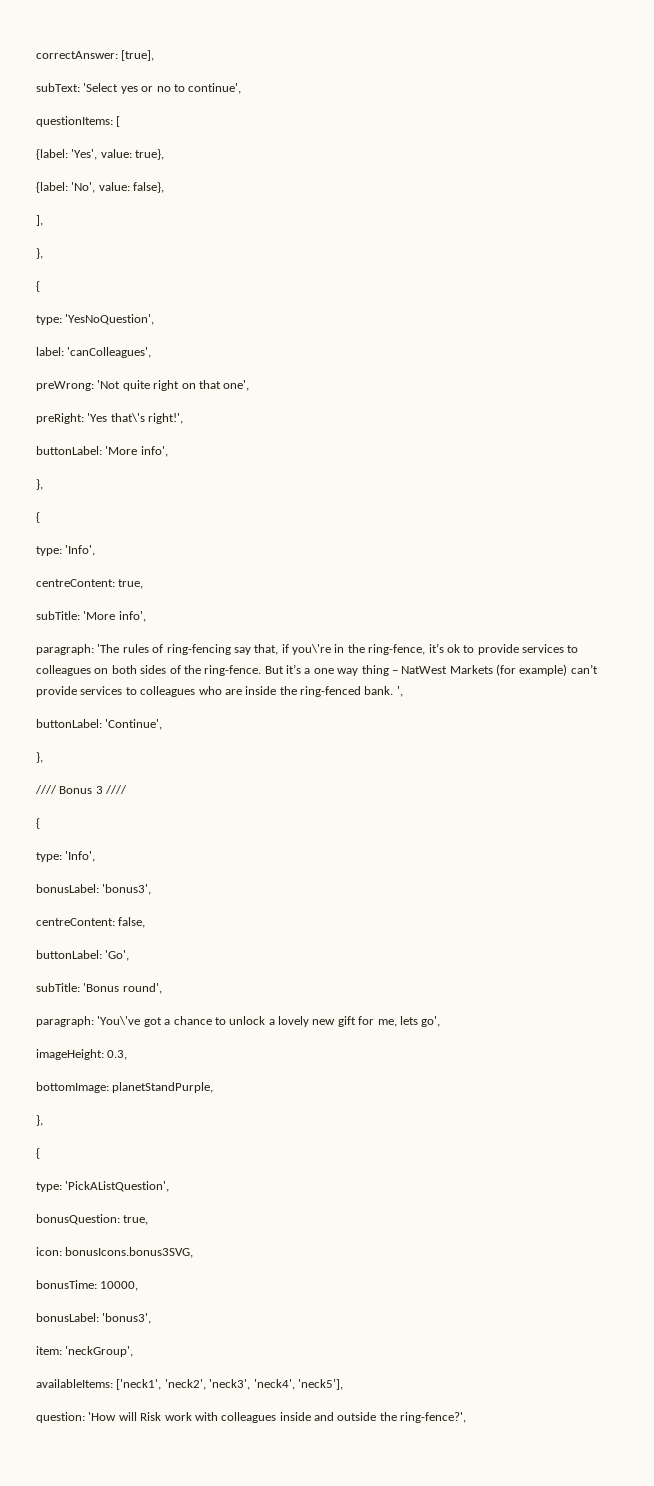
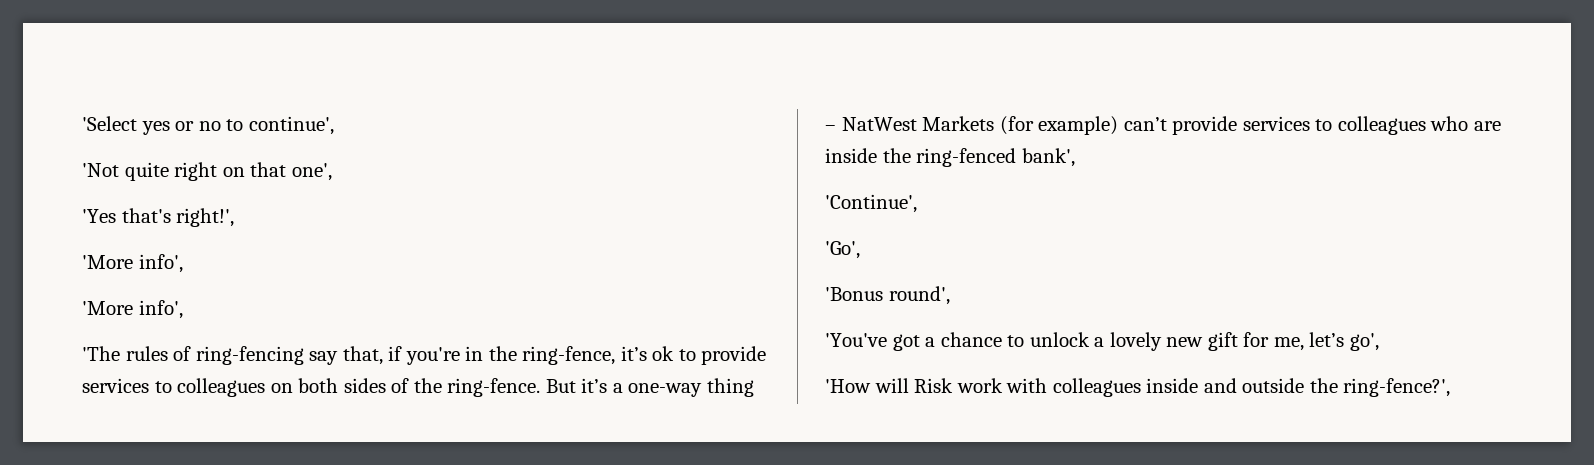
[36,50,155,61] [36,83,80,92] correctAnswer: [true], // subText: -> (82, 123) none
[36,116,121,127] [36,149,165,160] [36,182,165,193] [36,215,43,226] [36,248,43,259] [36,281,40,292] [36,314,155,325] [36,347,152,358] [36,381,94,391] questionItems: [ // {label: 'Yes', value: true}, // {label: 'No', value: false}, // ], // }, // { // type: 'YesNoQuestion', // label: 'canColleagues', // preWrong: -> (334, 125) none
[36,413,145,424] preRight: 'Yes that\'s -> [82,208,171,223] 'Yes that's
[36,446,168,457] [36,479,43,490] [36,512,40,523] [36,545,96,556] [36,579,144,589] [36,611,146,622] [36,644,94,655] buttonLabel: 'More info', // }, // { // type: 'Info', // centreContent: true, // subTitle: 'More info', // paragraph: -> [82,254,183,273] [82,300,183,319] 'More info', // 'More info', //
[292,644,331,655] you\'re -> [405,347,460,365] you're
[313,668,359,676] one way -> [628,383,703,397] one-way
[364,686,403,697] [36,719,163,730] [36,752,43,763] [35,785,128,794] [36,818,40,829] [36,851,96,862] [36,884,152,895] [36,917,146,928] [36,950,102,959] bank. ', // buttonLabel: 'Continue', // }, // //// Bonus 3 //// // { // type: 'Info', // bonusLabel: 'bonus3', // centreContent: false, // buttonLabel: -> [1021,148,1075,167] [825,194,917,213] bank', // 'Continue', //
[36,983,80,992] subTitle: -> (860, 250) none
[36,1016,141,1027] paragraph: 'You\'ve -> [825,333,887,347] 'You've
[399,1016,418,1025] lets -> [1309,332,1345,347] let’s
[36,1049,128,1060] [36,1082,214,1093] [36,1115,43,1126] [36,1148,40,1159] [36,1181,170,1192] [36,1214,149,1225] [36,1247,194,1258] [36,1280,139,1291] [36,1313,152,1324] [36,1346,134,1357] [36,1379,343,1390] [36,1412,85,1423] imageHeight: 0.3, // bottomImage: planetStandPurple, // }, // { // type: 'PickAListQuestion', // bonusQuestion: true, // icon: bonusIcons.bonus3SVG, // bonusTime: 10000, // bonusLabel: 'bonus3', // item: 'neckGroup', // availableItems: ['neck1', 'neck2', 'neck3', 'neck4', 'neck5'], // question: -> (1379, 342) none

